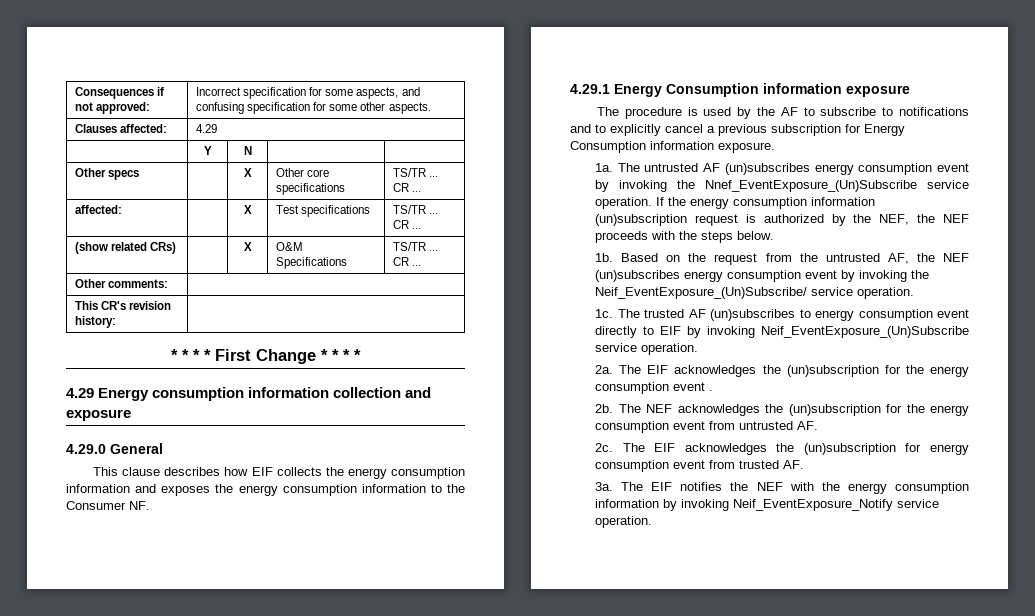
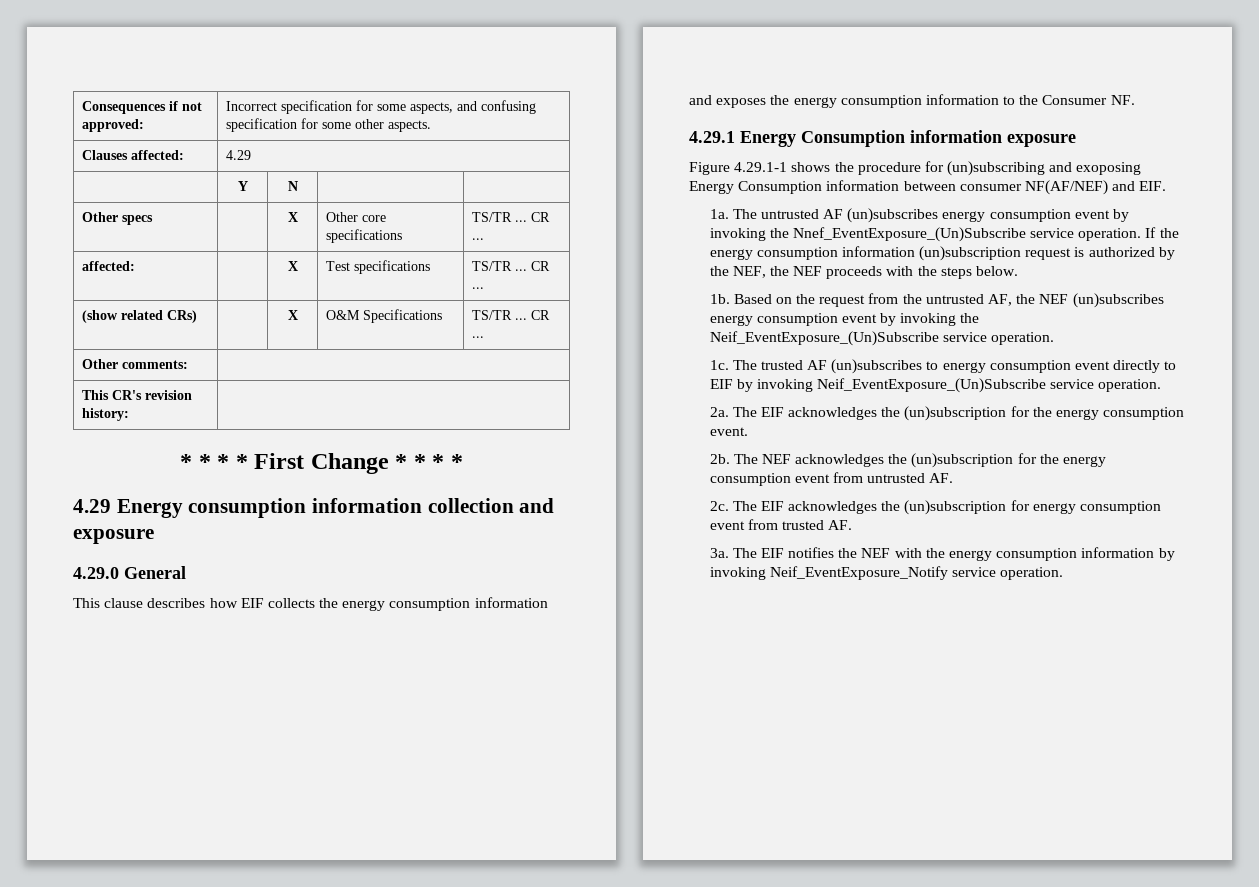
[597,107,969,119] [570,124,905,136] [570,141,775,153] The procedure is used by the AF to subscribe to notifications and to explicitly cancel a previous subscription for Energy Consumption information exposure. -> [689,161,1142,176] [689,180,1167,195] Figure 4.29.1-1 shows the procedure for (un)subscribing and exoposing Energy Consumption information between consumer NF(AF/NEF) and EIF.
[595,287,808,299] Neif_EventExposure_(Un)Subscribe/ -> [709,331,939,346] Neif_EventExposure_(Un)Subscribe
[673,382,714,391] event . -> [709,427,748,436] event.

